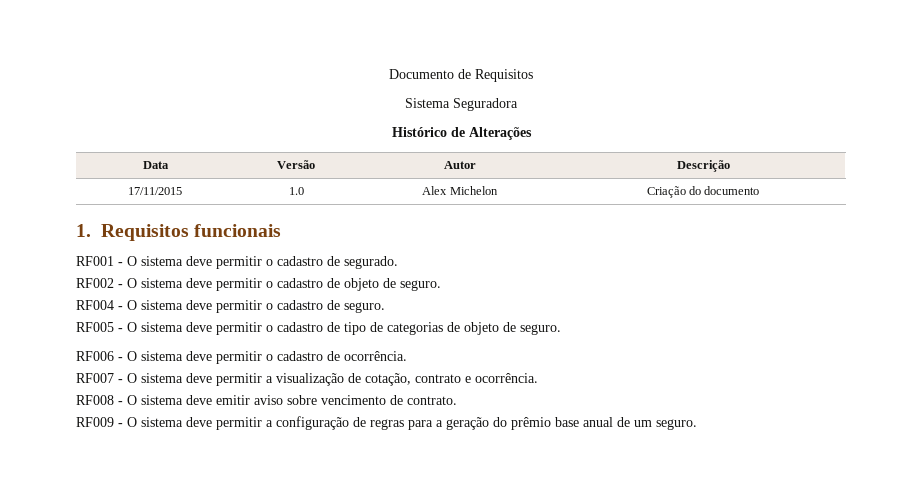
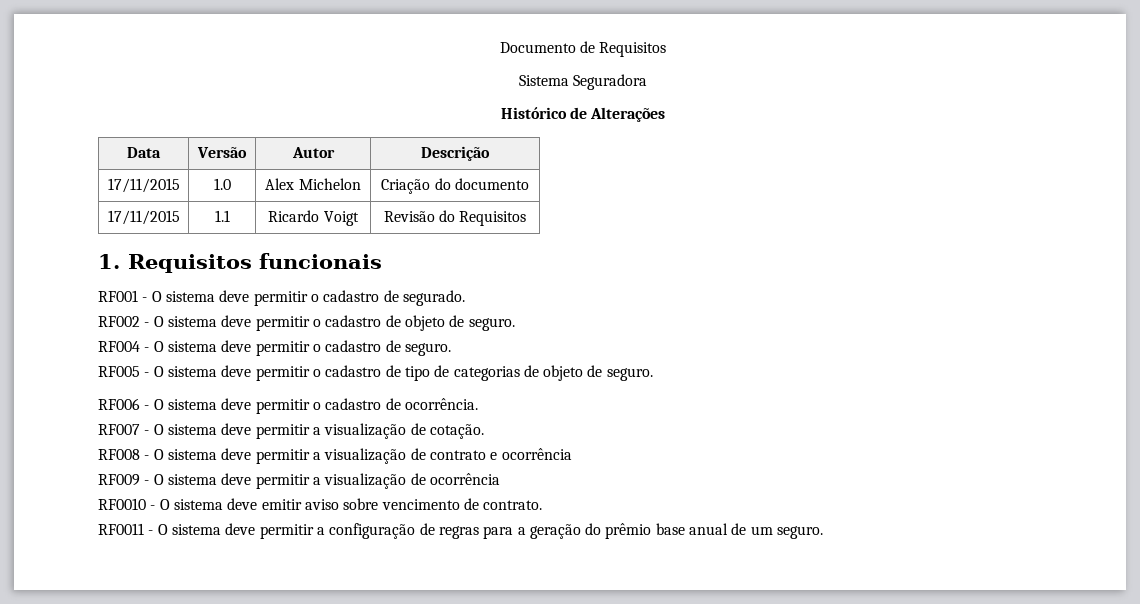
(760, 190) none -> [107,210,180,225] [214,210,230,222] [268,210,359,226] [383,210,527,226] // 17/11/2015 | 1.1 | Ricardo Voigt | Revisão do Requisitos
[365,373,538,386] [76,395,114,405] cotação, contrato e ocorrência. // RF008 -> [429,424,484,439] [98,448,572,464] [98,473,500,489] [98,498,146,510] cotação. // RF008 - O sistema deve permitir a visualização de contrato e ocorrência // RF009 - O sistema deve permitir a visualização de ocorrência // RF0010
[76,417,114,427] RF009 -> [98,523,144,535] RF0011

